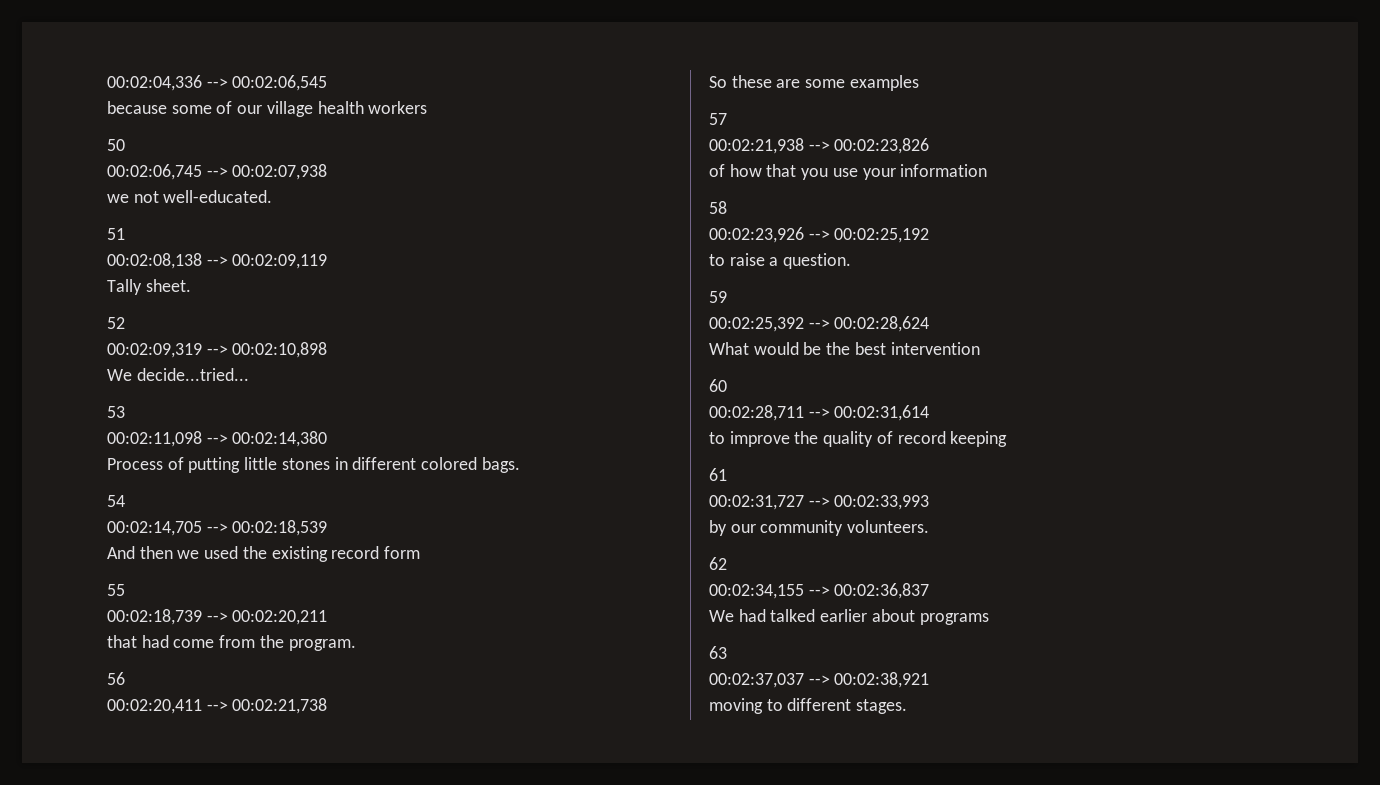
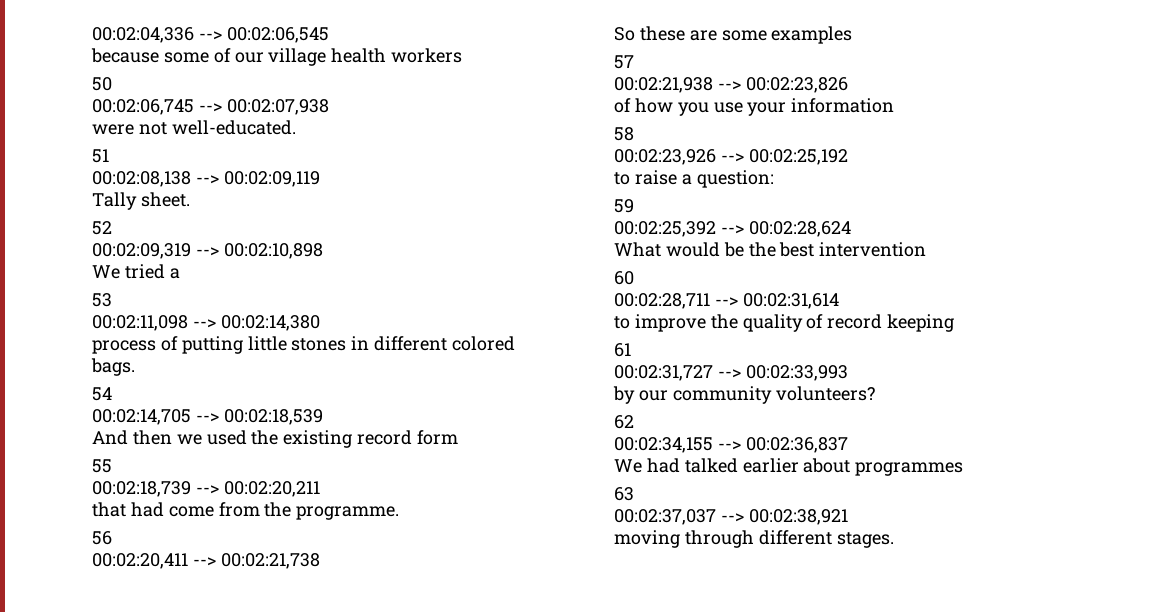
[107,194,129,203] we -> [92,124,134,135] were
[136,368,249,381] decide...tried... -> [124,264,180,279] tried a
[107,458,163,470] Process -> [92,340,156,354] process
[288,639,356,651] program. -> [296,506,400,520] programme.
[766,164,797,177] that -> (673, 105) none
[783,253,852,269] question. -> [696,170,774,188] question:
[847,520,930,533] volunteers. -> [775,386,875,401] volunteers?
[919,613,989,625] programs -> [855,462,964,476] programmes
[766,699,783,711] to -> [684,530,754,548] through

